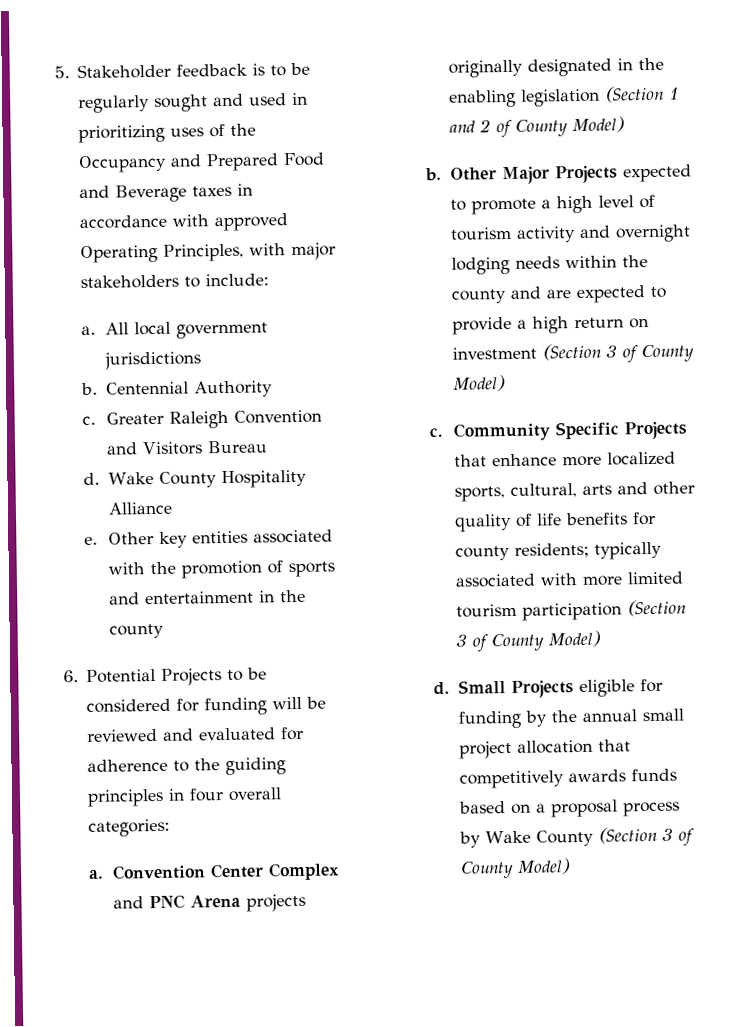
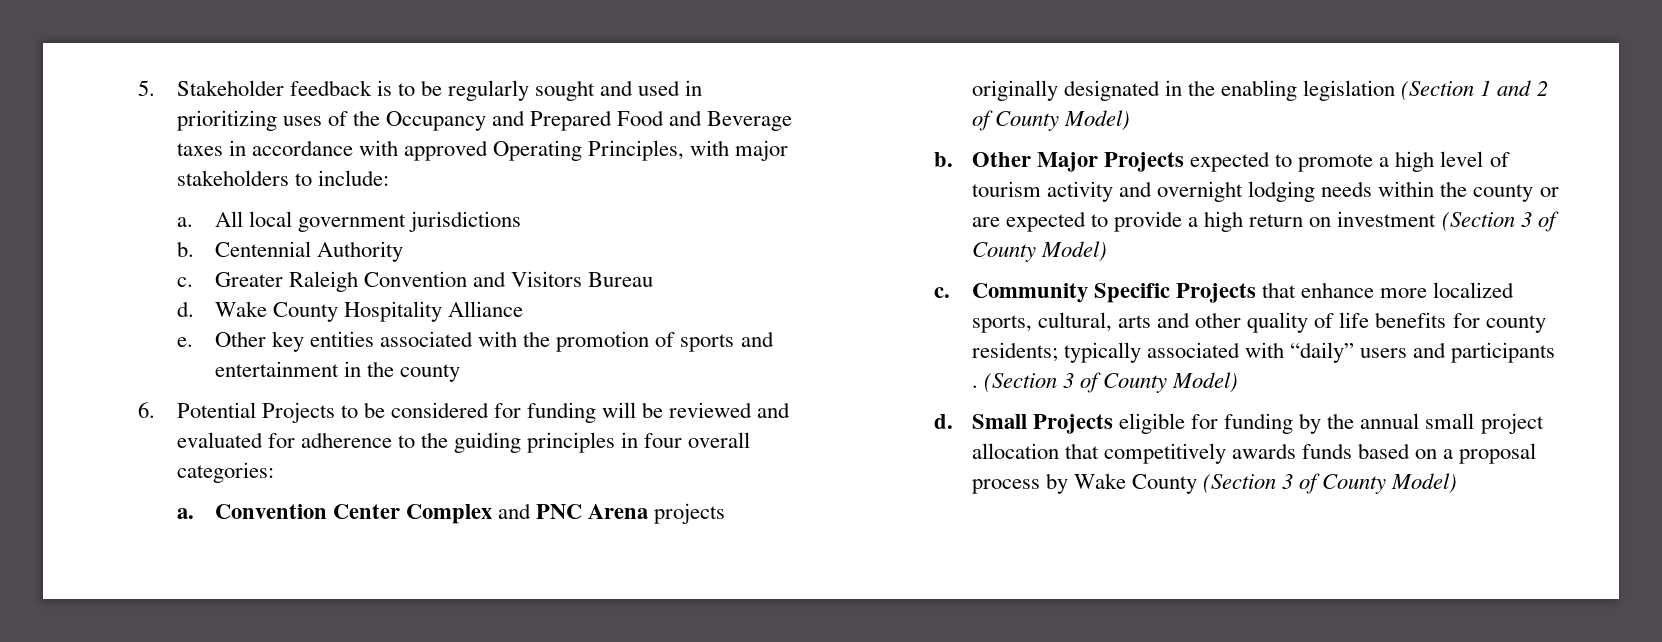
[509,286,541,299] and -> [1539,187,1559,197] or
[581,571,684,586] [455,602,622,621] more limited tourism participation -> [1290,342,1556,363] [971,385,978,388] “daily” users and participants .

